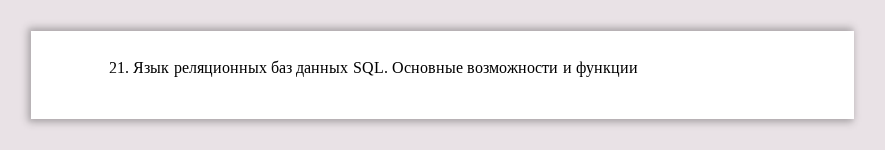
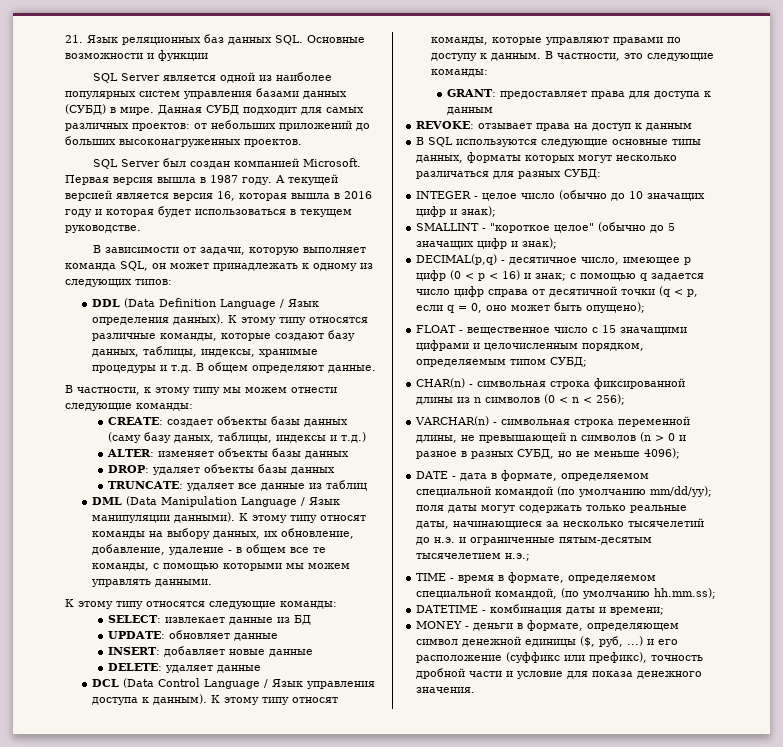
(638, 69) none -> [93,72,333,83] [65,88,347,99] [65,104,364,115] [65,120,370,131] [65,136,302,147] [93,158,362,169] [65,174,338,185] [65,190,372,201] [65,206,352,217] [65,225,141,233] [93,245,367,255] [65,261,373,271] [65,279,172,287] [92,298,320,309] [92,314,369,325] [92,330,356,341] [92,346,319,357] [92,362,377,373] [65,385,337,395] [65,403,193,411] [107,416,348,427] [107,432,366,443] [106,448,349,459] [107,464,335,475] [107,480,367,491] [92,496,341,507] [92,512,367,523] [92,528,355,539] [92,544,327,555] [92,563,351,571] [92,579,213,587] [65,599,337,609] [107,615,311,625] [107,630,278,641] [107,646,313,657] [107,663,261,673] [92,678,376,689] [92,694,339,705] [431,37,682,45] [431,51,715,61] [431,69,489,77] [446,89,711,99] [446,107,493,115] [416,121,693,131] [416,137,702,147] [416,152,678,163] [416,169,602,179] [416,190,706,201] [416,206,497,217] [416,222,676,233] [416,238,558,249] [416,254,692,265] [416,270,705,281] [416,286,699,297] [416,302,646,313] [416,325,688,335] [416,340,645,351] [416,357,588,367] [416,378,686,389] [416,394,626,405] [415,416,691,427] [416,432,687,443] [416,448,681,459] [416,470,650,481] [416,486,713,497] [416,505,688,513] [416,518,705,529] [416,537,653,545] [416,553,531,561] [416,572,657,583] [416,588,717,599] [416,604,665,615] [416,620,680,631] [416,636,679,647] [416,652,704,663] [416,668,703,679] [416,687,476,693] // SQL Server является одной из наиболее популярных систем управления базами данных (СУБД) в мире. Данная СУБД подходит для самых различных проектов: от небольших приложений до больших высоконагруженных проектов. // SQL Server был создан компанией Microsoft. Первая версия вышла в 1987 году. А текущей версией является версия 16, которая вышла в 2016 году и которая будет использоваться в текущем руководстве. // В зависимости от задачи, которую выполняет команда SQL, он может принадлежать к одному из следующих типов: // DDL (Data Definition Language / Язык определения данных). К этому типу относятся различные команды, которые создают базу данных, таблицы, индексы, хранимые процедуры и т.д. В общем определяют данные. // В частности, к этому типу мы можем отнести следующие команды: // CREATE: создает объекты базы данных (саму базу даных, таблицы, индексы и т.д.) // ALTER: изменяет объекты базы данных // DROP: удаляет объекты базы данных // TRUNCATE: удаляет все данные из таблиц // DML (Data Manipulation Language / Язык манипуляции данными). К этому типу относят команды на выбору данных, их обновление, добавление, удаление - в общем все те команды, с помощью которыми мы можем управлять данными. // К этому типу относятся следующие команды: // SELECT: извлекает данные из БД // UPDATE: обновляет данные // INSERT: добавляет новые данные // DELETE: удаляет данные // DCL (Data Control Language / Язык управления доступа к данным). К этому типу относят команды, которые управляют правами по доступу к данным. В частности, это следующие команды: // GRANT: предоставляет права для доступа к данным // REVOKE: отзывает права на доступ к данным // В SQL используются следующие основные типы данных, форматы которых могут несколько различаться для разных СУБД: // INTEGER - целое число (обычно до 10 значащих цифр и знак); // SMALLINT - "короткое целое" (обычно до 5 значащих цифр и знак); // DECIMAL(p,q) - десятичное число, имеющее p цифр (0 < p < 16) и знак; с помощью q задается число цифр справа от десятичной точки (q < p, если q = 0, оно может быть опущено); // FLOAT - вещественное число с 15 значащими цифрами и целочисленным порядком, определяемым типом СУБД; // CHAR(n) - символьная строка фиксированной длины из n символов (0 < n < 256); // VARCHAR(n) - символьная строка переменной длины, не превышающей n символов (n > 0 и разное в разных СУБД, но не меньше 4096); // DATE - дата в формате, определяемом специальной командой (по умолчанию mm/dd/yy); поля даты могут содержать только реальные даты, начинающиеся за несколько тысячелетий до н.э. и ограниченные пятым-десятым тысячелетием н.э.; // TIME - время в формате, определяемом специальной командой, (по умолчанию hh.mm.ss); // DATETIME - комбинация даты и времени; // MONEY - деньги в формате, определяющем символ денежной единицы ($, руб, ...) и его расположение (суффикс или префикс), точность дробной части и условие для показа денежного значения.

